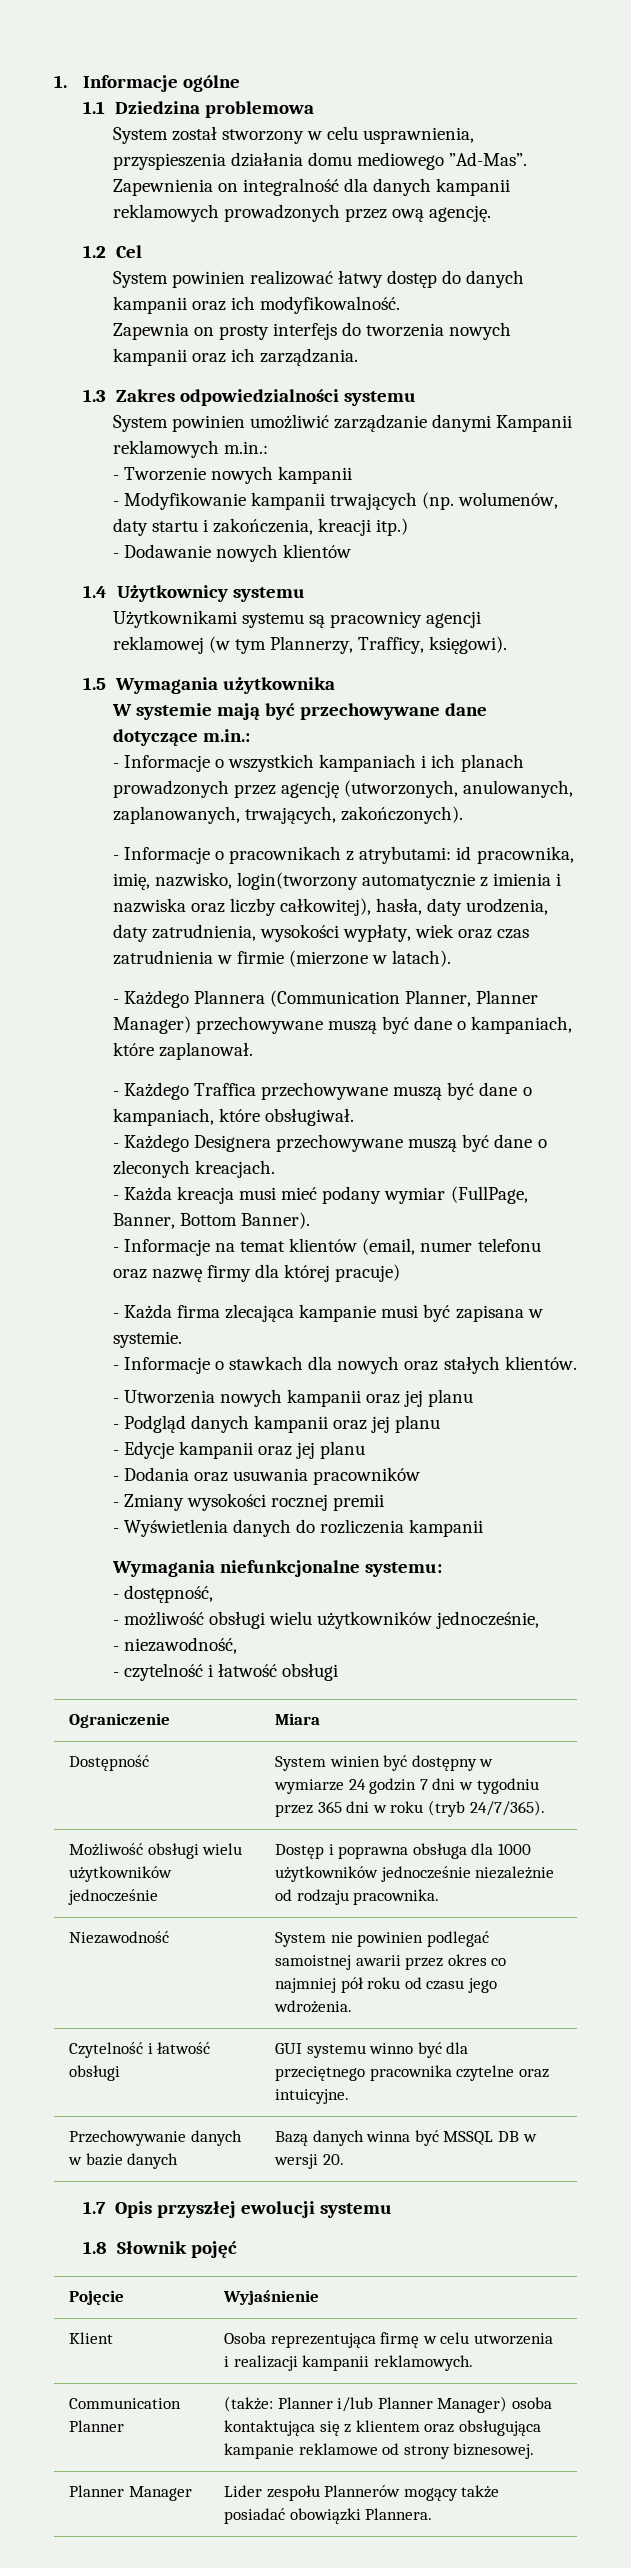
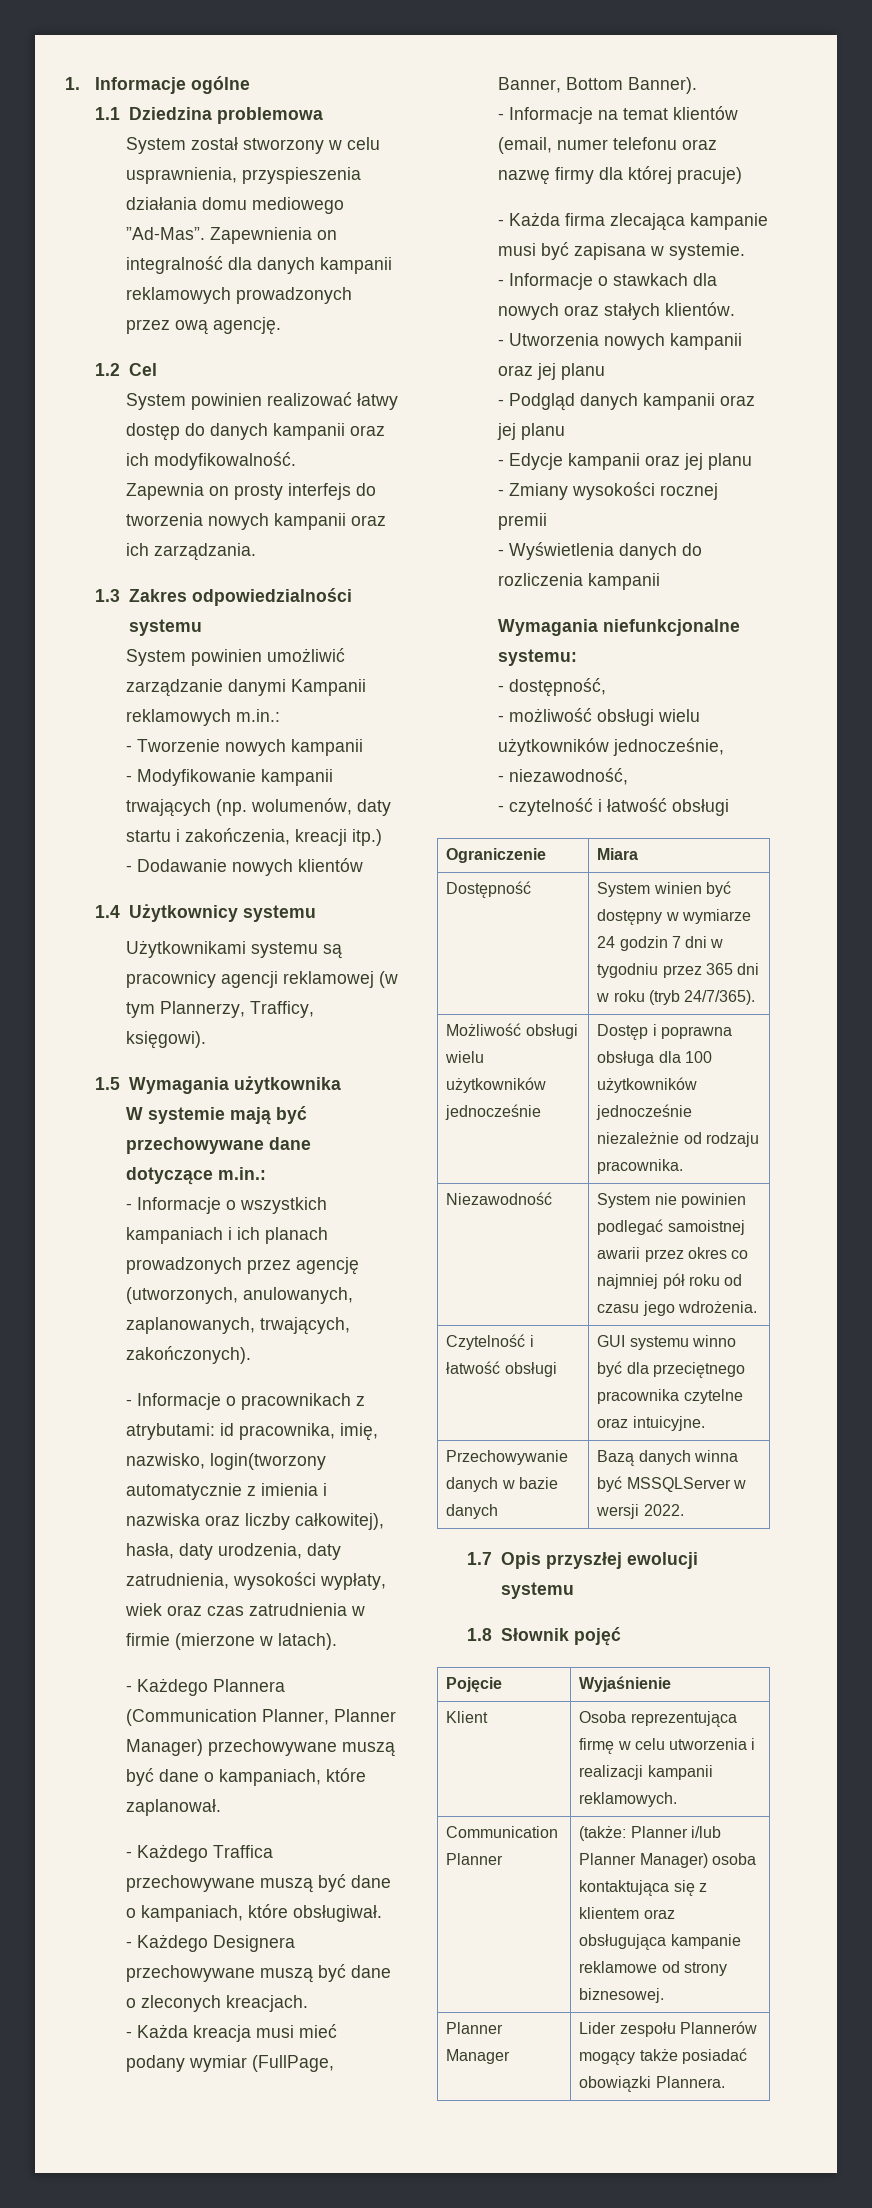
[112,1467,421,1485] // - Dodania oraz usuwania pracowników -> (752, 461) none
[498,1843,532,1855] 1000 -> [684,1051,712,1063] 100
[443,2131,520,2145] MSSQL DB -> [626,1477,731,1492] MSSQLServer
[322,2154,344,2165] 20. -> [643,1504,684,1516] 2022.

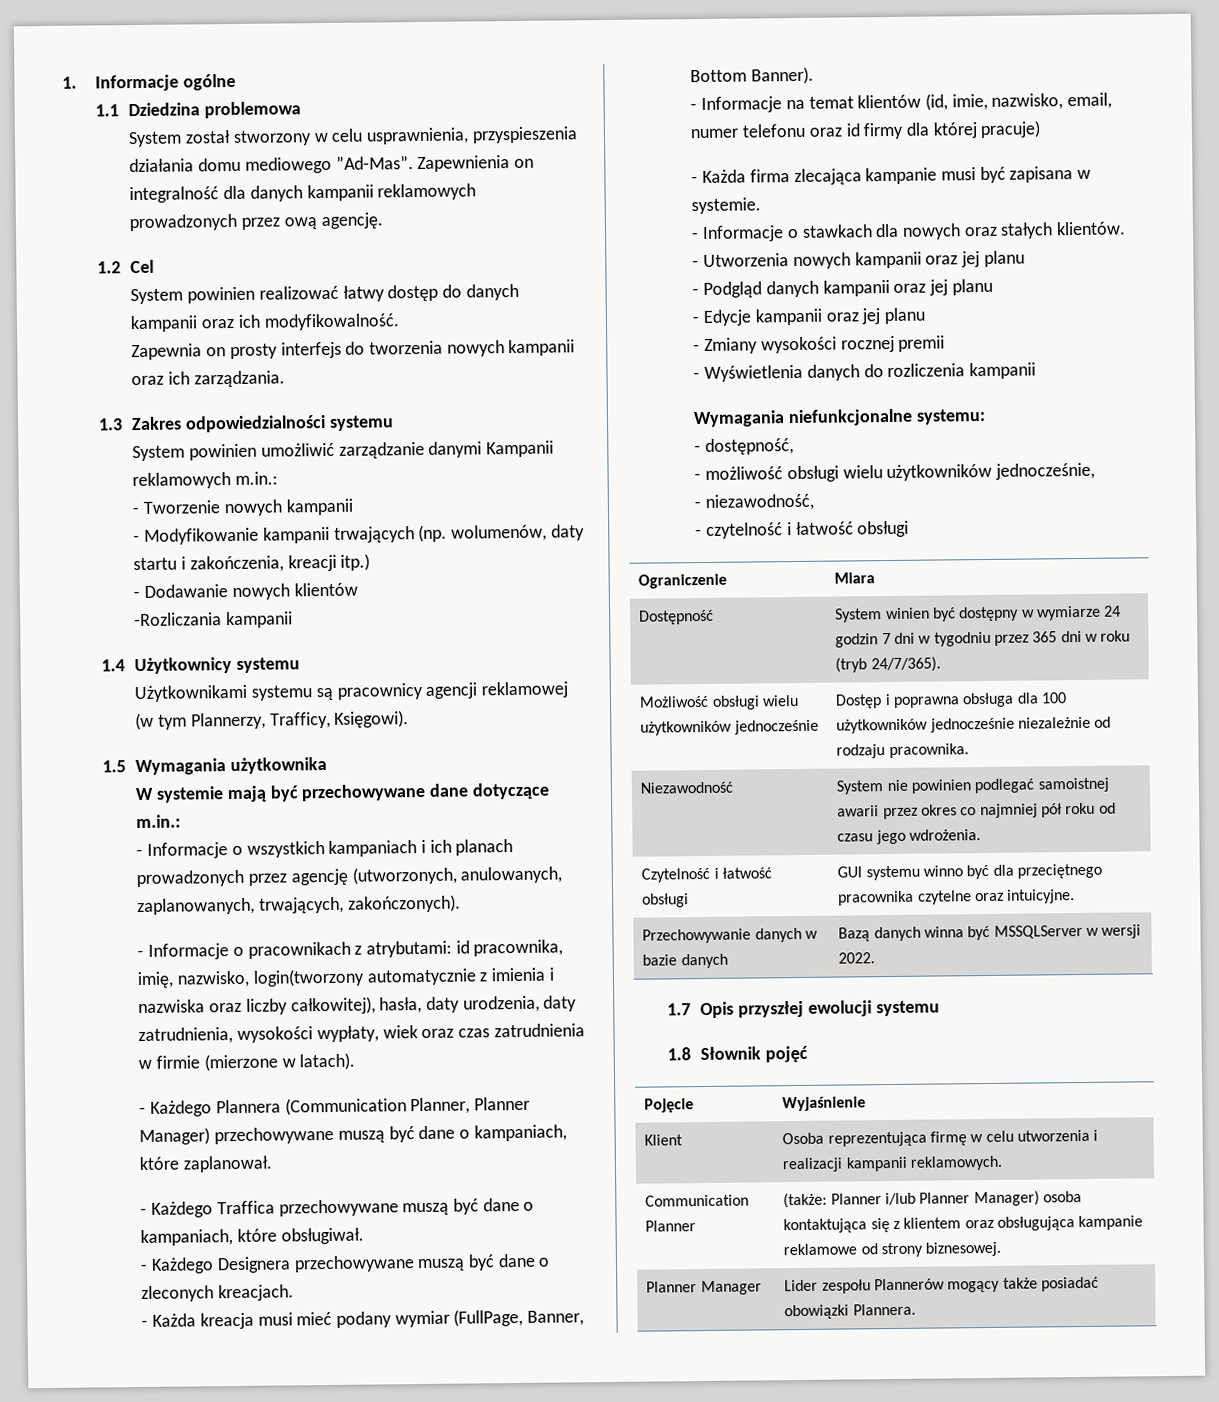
(363, 865) none -> [134,611,294,629] // -Rozliczania kampanii
[125,1031,206,1049] księgowi). -> [334,710,410,728] Księgowi).
[497,137,552,154] (email, -> [925,92,1113,111] (id, imie, nazwisko, email,
[497,170,550,185] nazwę -> [845,123,861,137] id

